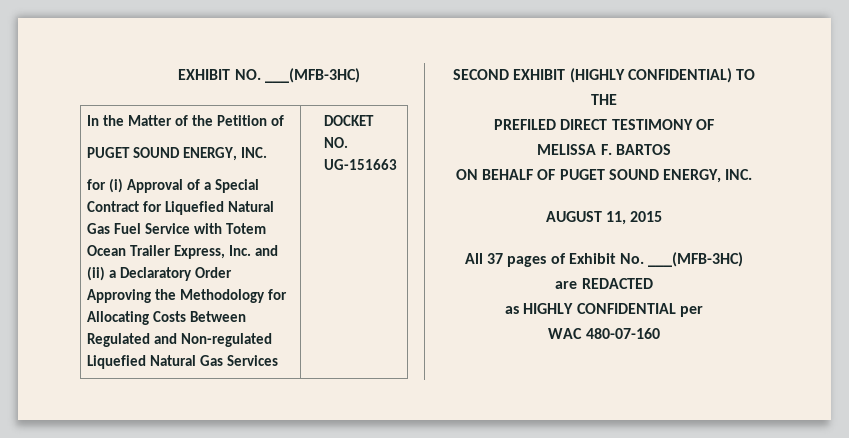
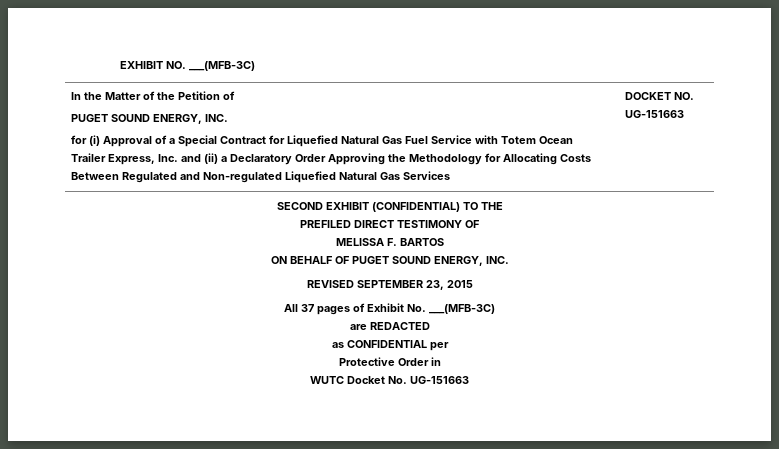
[265,68,361,83] ___(MFB-3HC) -> [188,61,255,71] ___(MFB-3C)
[569,68,732,83] (HIGHLY CONFIDENTIAL) -> [371,202,460,212] (CONFIDENTIAL)
[545,211,626,225] AUGUST 11, -> [306,280,444,290] REVISED SEPTEMBER 23,
[648,252,744,267] ___(MFB-3HC) -> [429,304,495,314] ___(MFB-3C)
[523,303,574,314] HIGHLY -> (344, 345) none
[548,328,660,339] WAC 480-07-160 -> [338,357,441,366] [310,376,469,384] Protective Order in // WUTC Docket No. UG-151663

